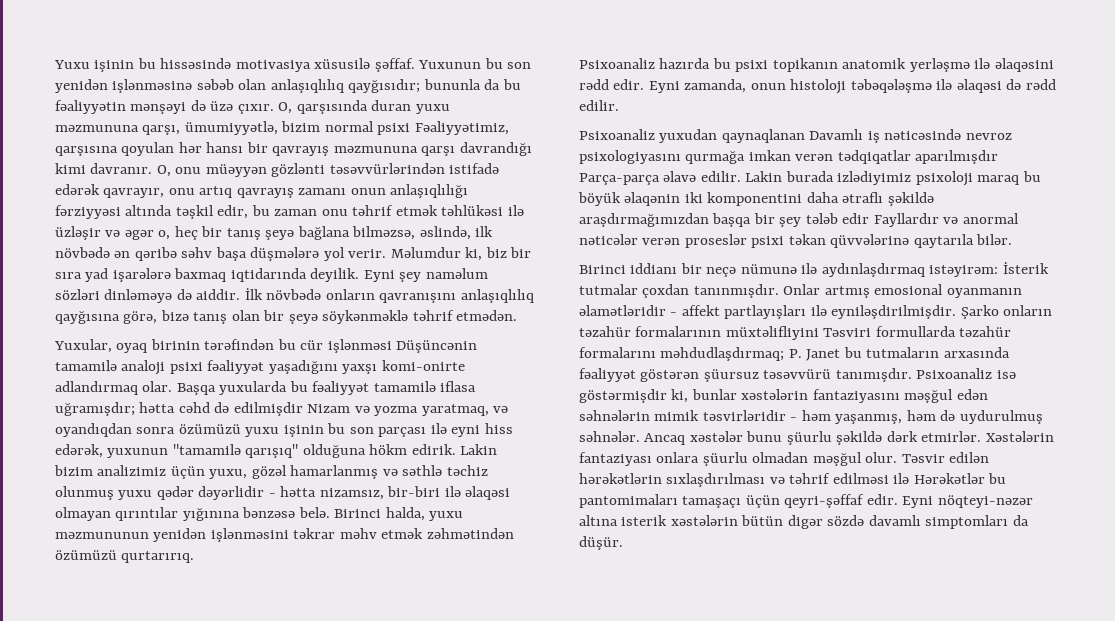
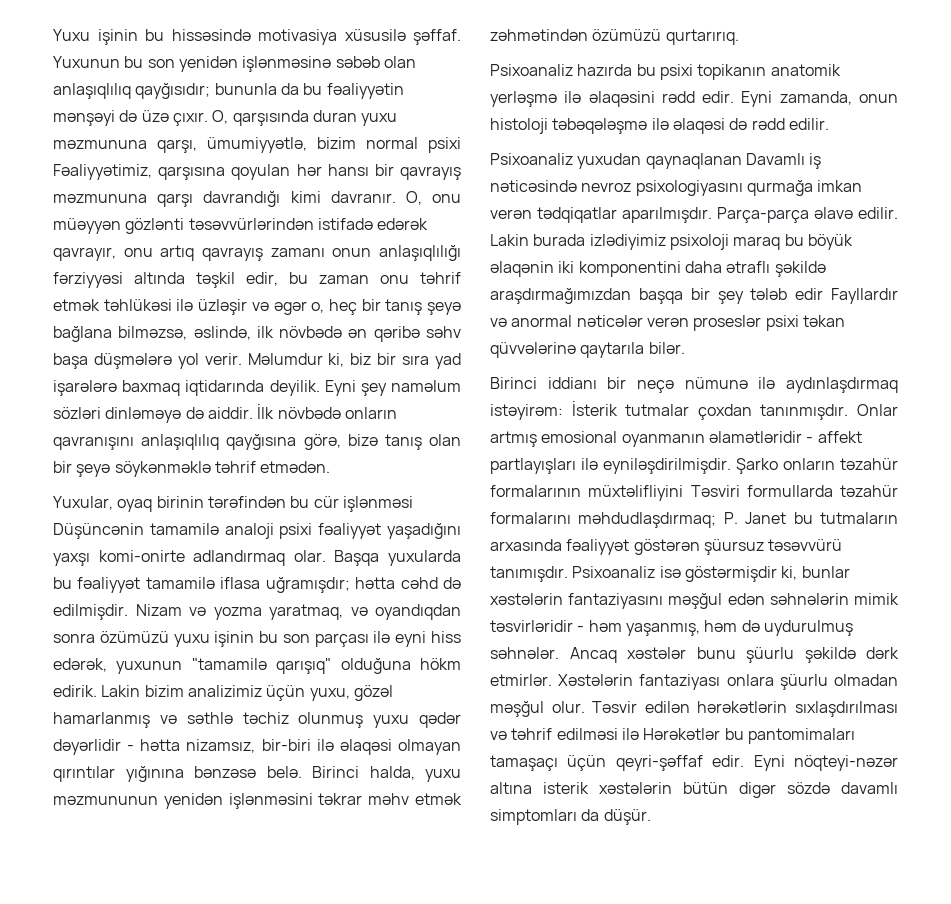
[233,402,303,416] edilmişdir -> [53,604,128,620] edilmişdir.
[915,150,999,164] aparılmışdır -> [622,207,712,223] aparılmışdır.

